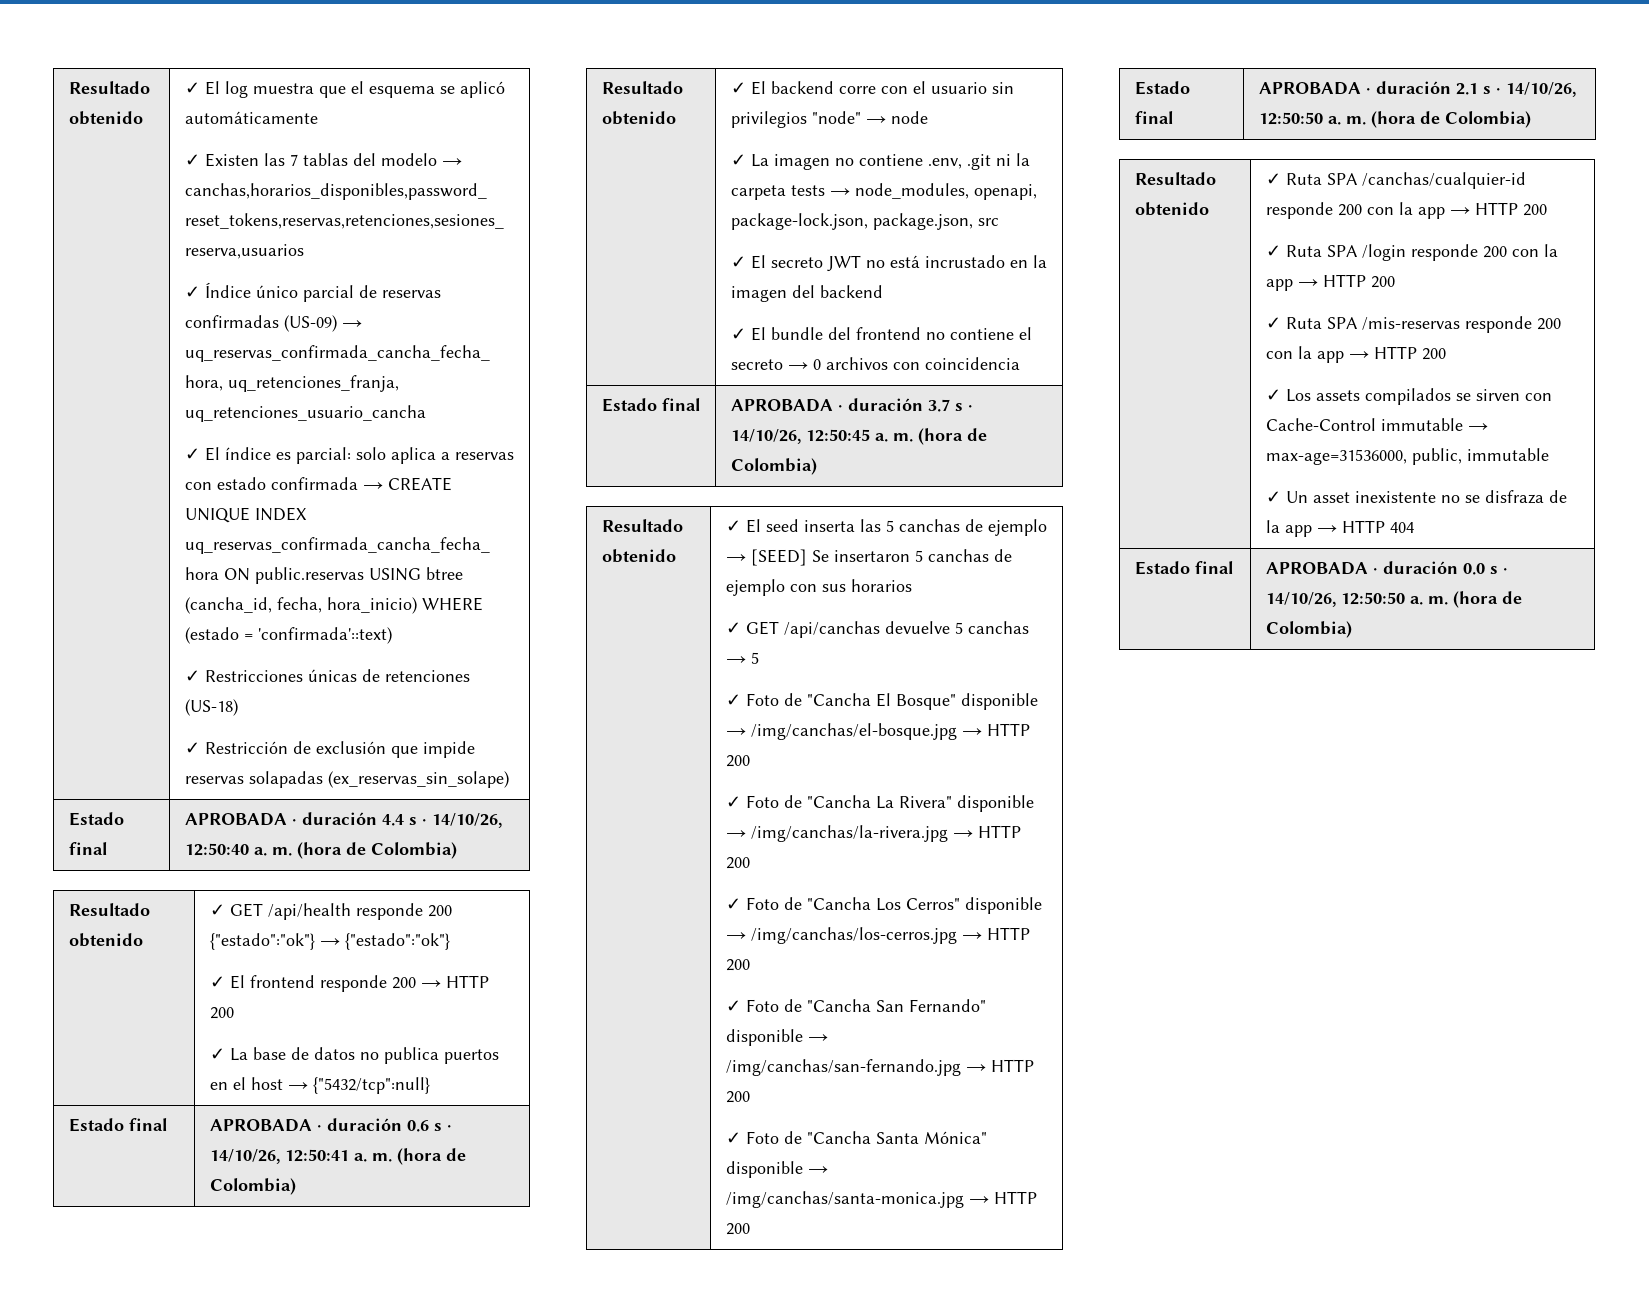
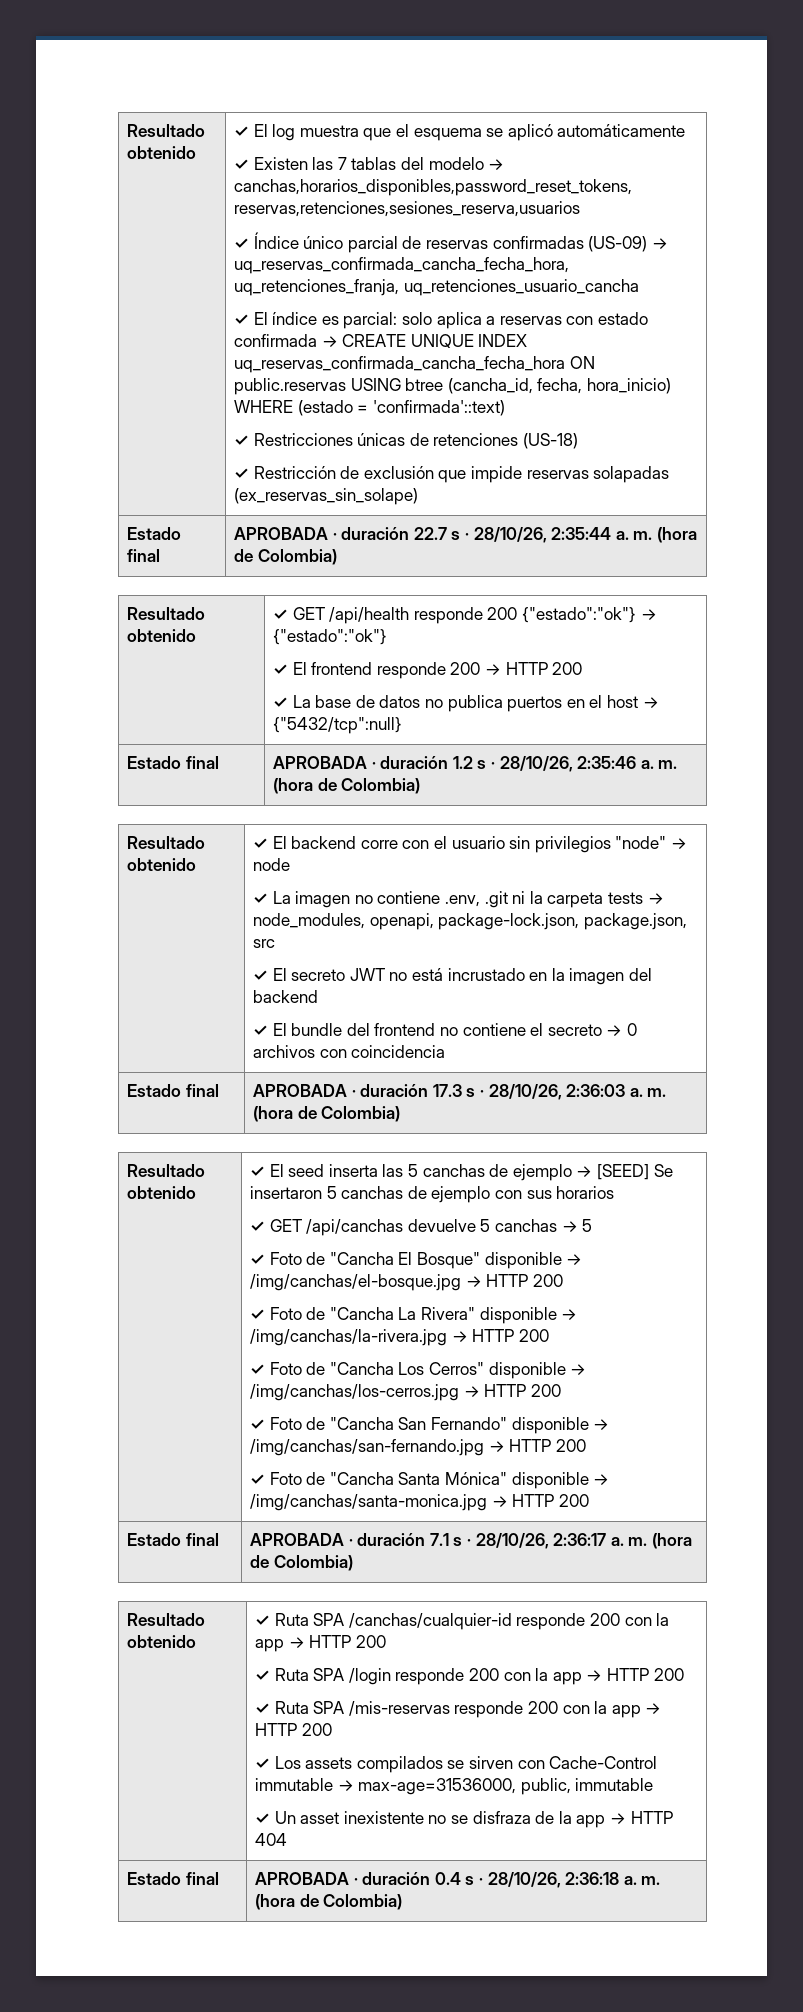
[381,813,502,828] [184,843,249,856] 4.4 s · 14/10/26, 12:50:40 -> [413,527,612,543] 22.7 s · 28/10/26, 2:35:44
[406,1120,452,1132] [209,1149,349,1164] 0.6 s · 14/10/26, 12:50:41 -> [452,756,637,772] 1.2 s · 28/10/26, 2:35:46
[927,399,973,412] [730,429,870,444] 3.7 s · 14/10/26, 12:50:45 -> [432,1084,626,1100] 17.3 s · 28/10/26, 2:36:03
[1455,82,1576,97] [1258,112,1323,125] 2.1 s · 14/10/26, 12:50:50 -> [429,1533,607,1549] 7.1 s · 28/10/26, 2:36:17
[1462,563,1508,575] [1265,592,1405,607] 0.0 s · 14/10/26, 12:50:50 -> [434,1872,620,1888] 0.4 s · 28/10/26, 2:36:18

